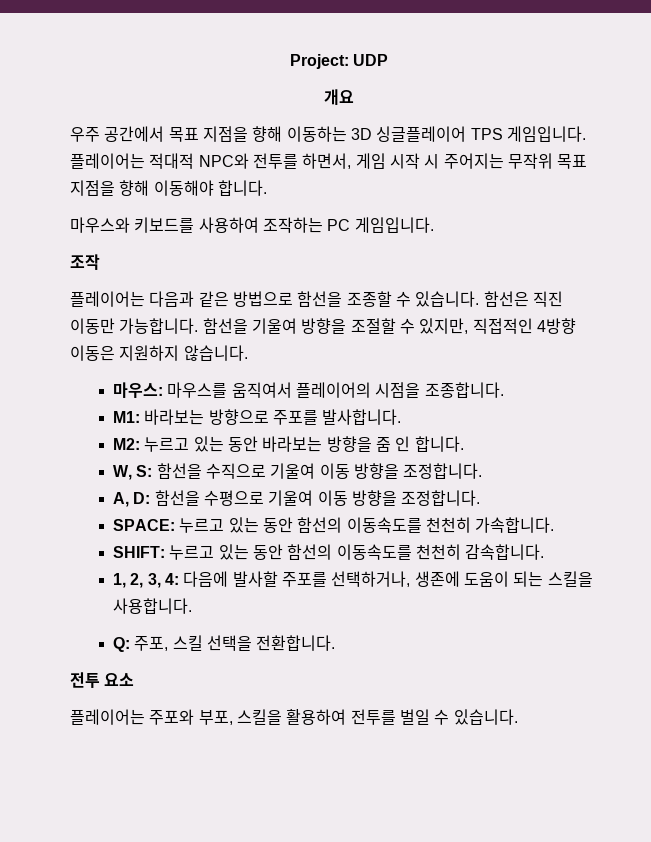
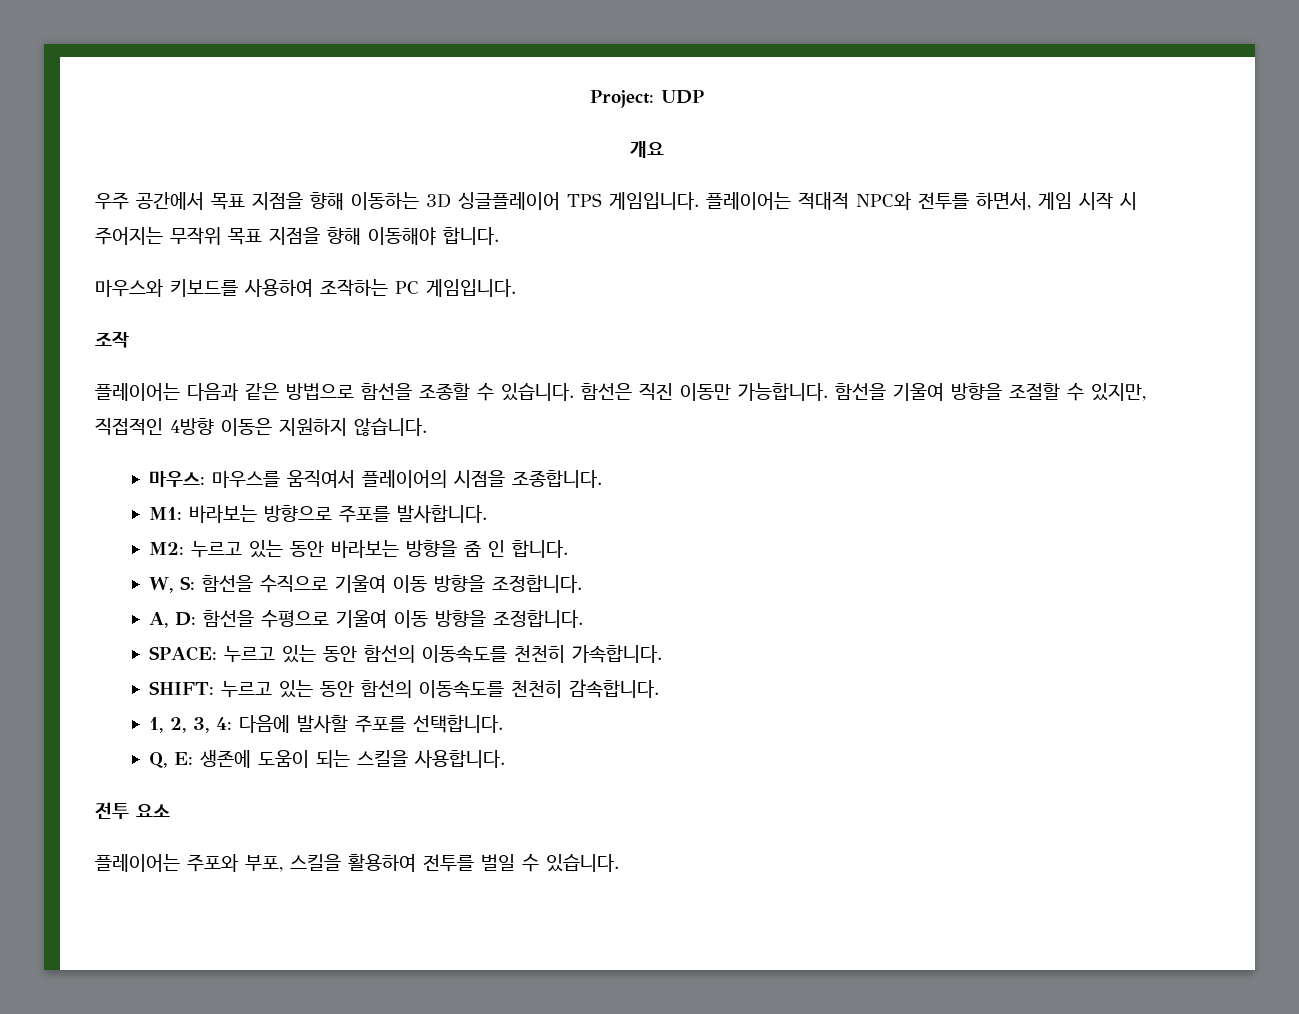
[331,571,411,587] 선택하거나, -> [413,715,504,733] [149,752,194,768] 선택합니다. // Q, E:
[113,635,336,652] // Q: 주포, 스킬 선택을 전환합니다. -> (506, 759) none

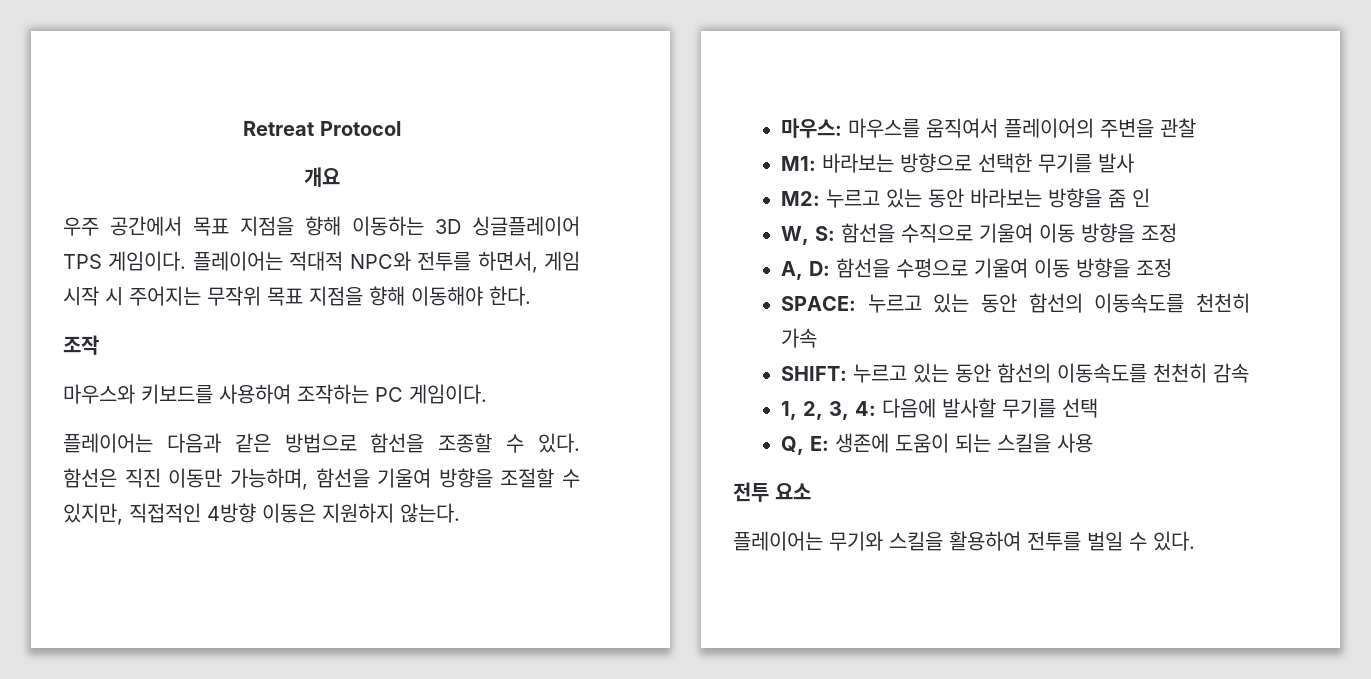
[590,90,704,108] Project: UDP -> [242,121,401,136] Retreat Protocol
[609,192,699,210] 게임입니다. -> [108,251,187,271] 게임이다.
[443,227,499,245] 합니다. -> [489,286,531,306] [63,335,99,355] 한다. // 조작
[426,279,516,297] [95,331,129,348] 게임입니다. // 조작 -> [409,384,487,404] 게임이다.
[501,383,574,401] 있습니다. -> [537,433,580,453] 있다.
[738,383,828,401] 가능합니다. -> [229,468,308,490] 가능하며,
[354,418,427,436] 않습니다. -> [400,503,460,523] 않는다.
[454,470,603,488] 시점을 조종합니다. -> [1100,118,1197,138] 주변을 관찰
[339,505,488,523] 주포를 발사합니다. -> [978,153,1135,173] 선택한 무기를 발사
[512,540,569,558] 합니다. -> (1151, 197) none
[492,575,583,593] 조정합니다. -> [1141,223,1178,243] 조정
[493,610,584,628] 조정합니다. -> [1136,258,1173,278] 조정
[572,645,663,663] 가속합니다. -> [781,328,818,348] 가속
[569,679,660,698] 감속합니다. -> [1213,363,1250,383] 감속
[355,715,504,733] 주포를 선택합니다. -> [1002,398,1099,418] 무기를 선택
[414,750,506,768] 사용합니다. -> [1057,433,1094,453] 사용
[187,854,283,872] 주포와 부포, -> [829,531,883,551] 무기와
[546,854,619,872] 있습니다. -> [1153,531,1195,551] 있다.

